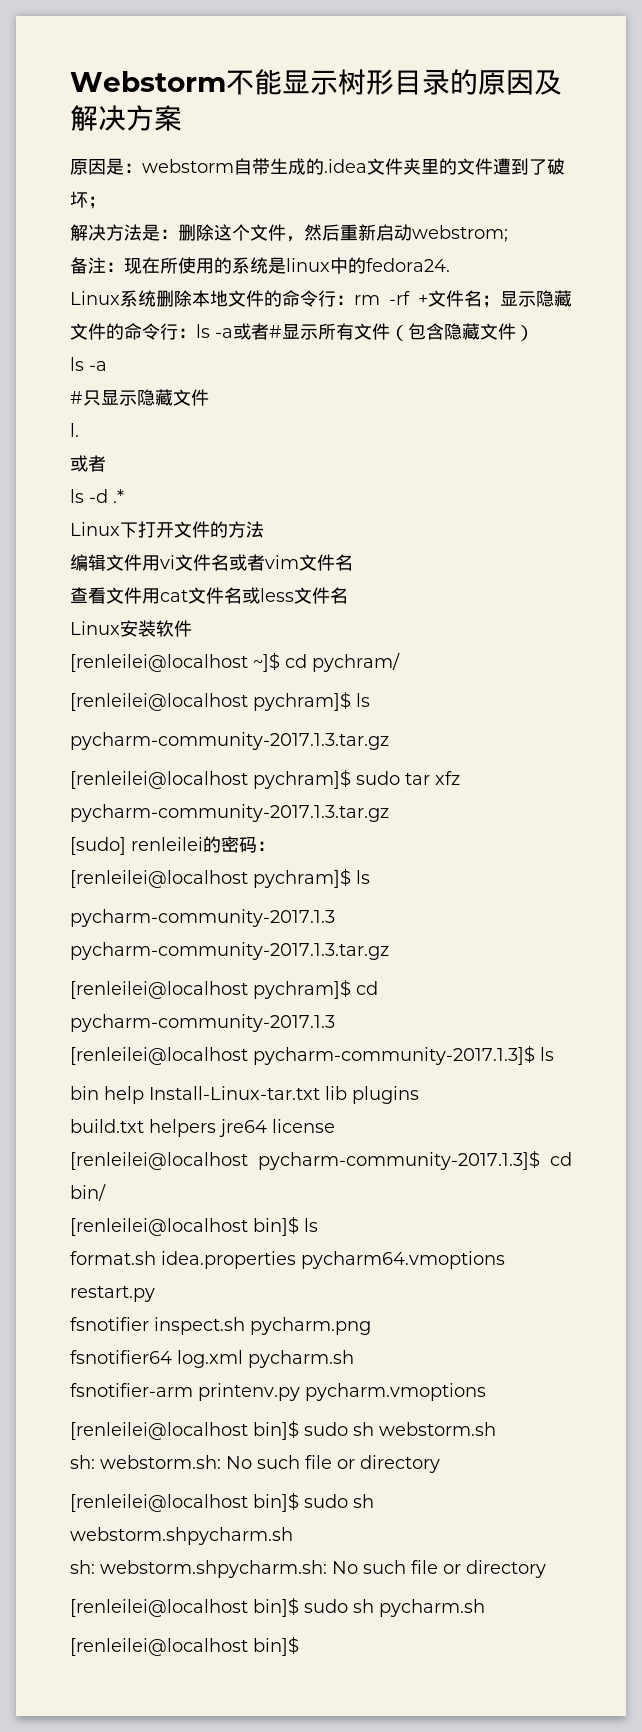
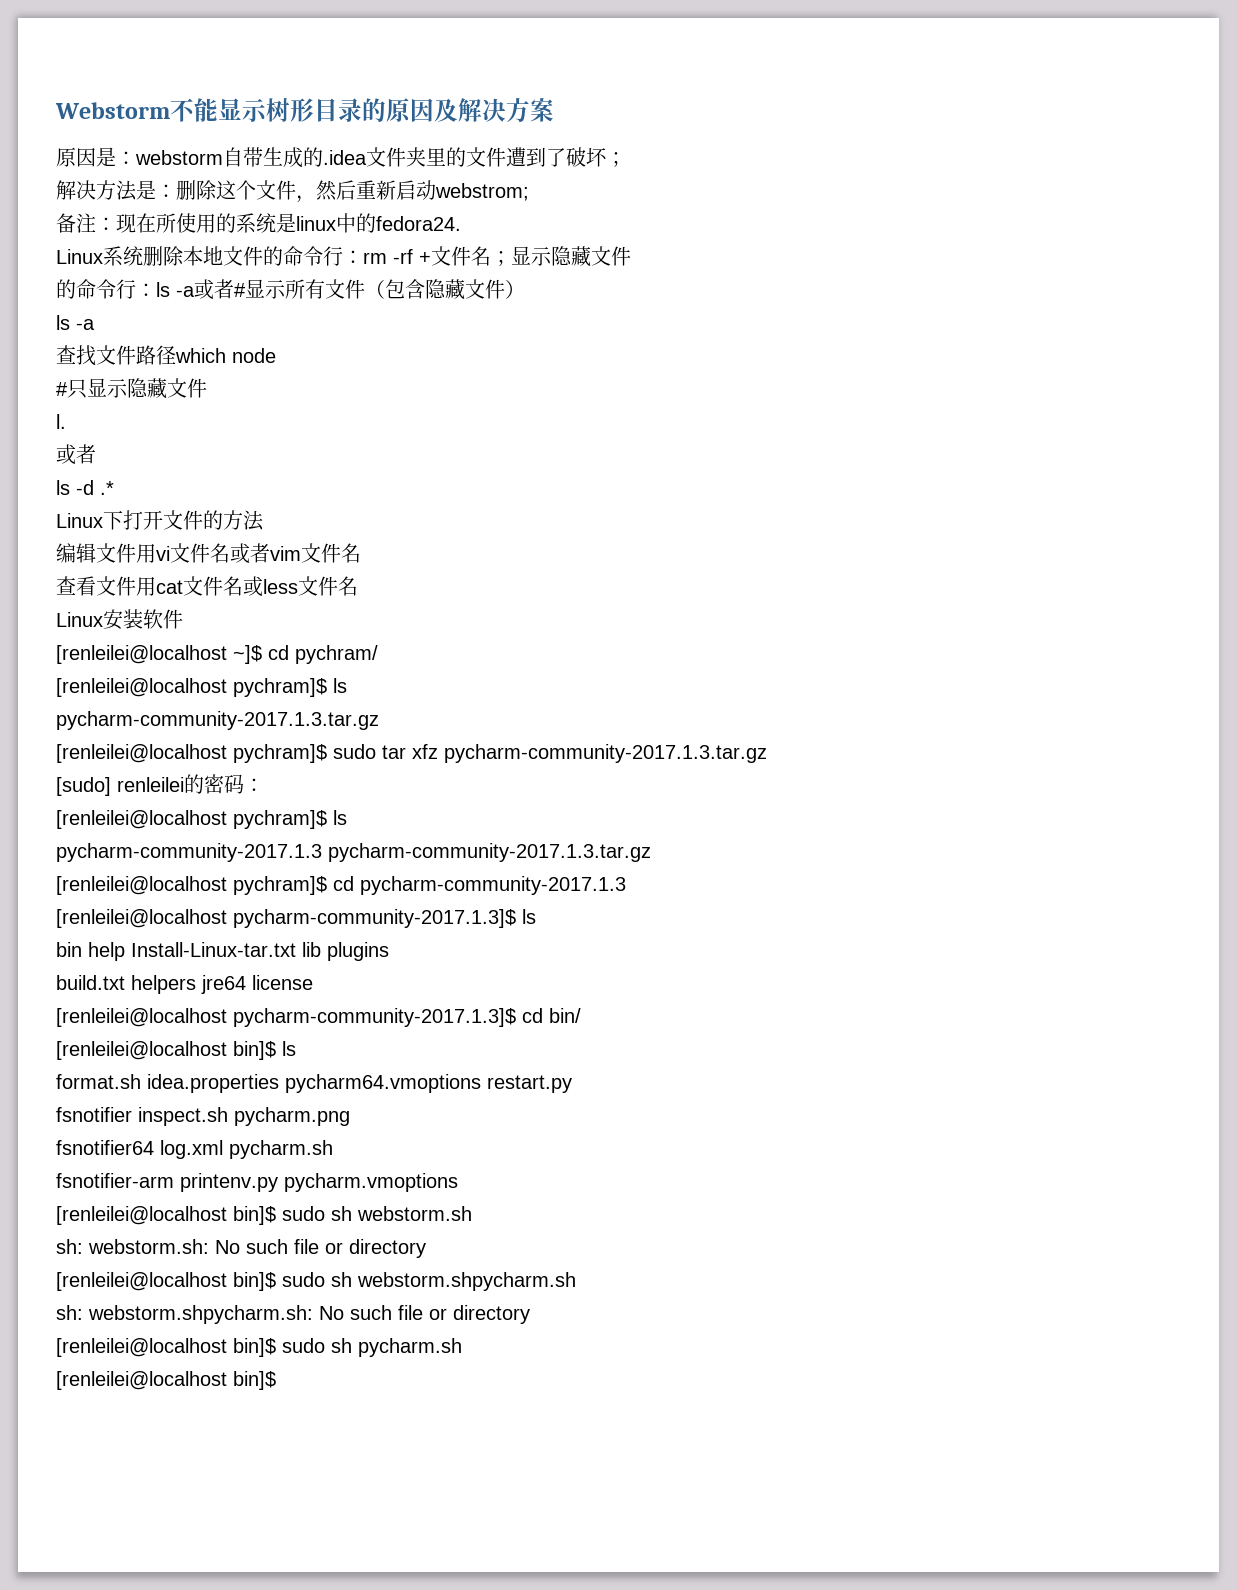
(106, 331) none -> (631, 256) //
(107, 366) none -> [56,345,276,366] // 查找文件路径which node

